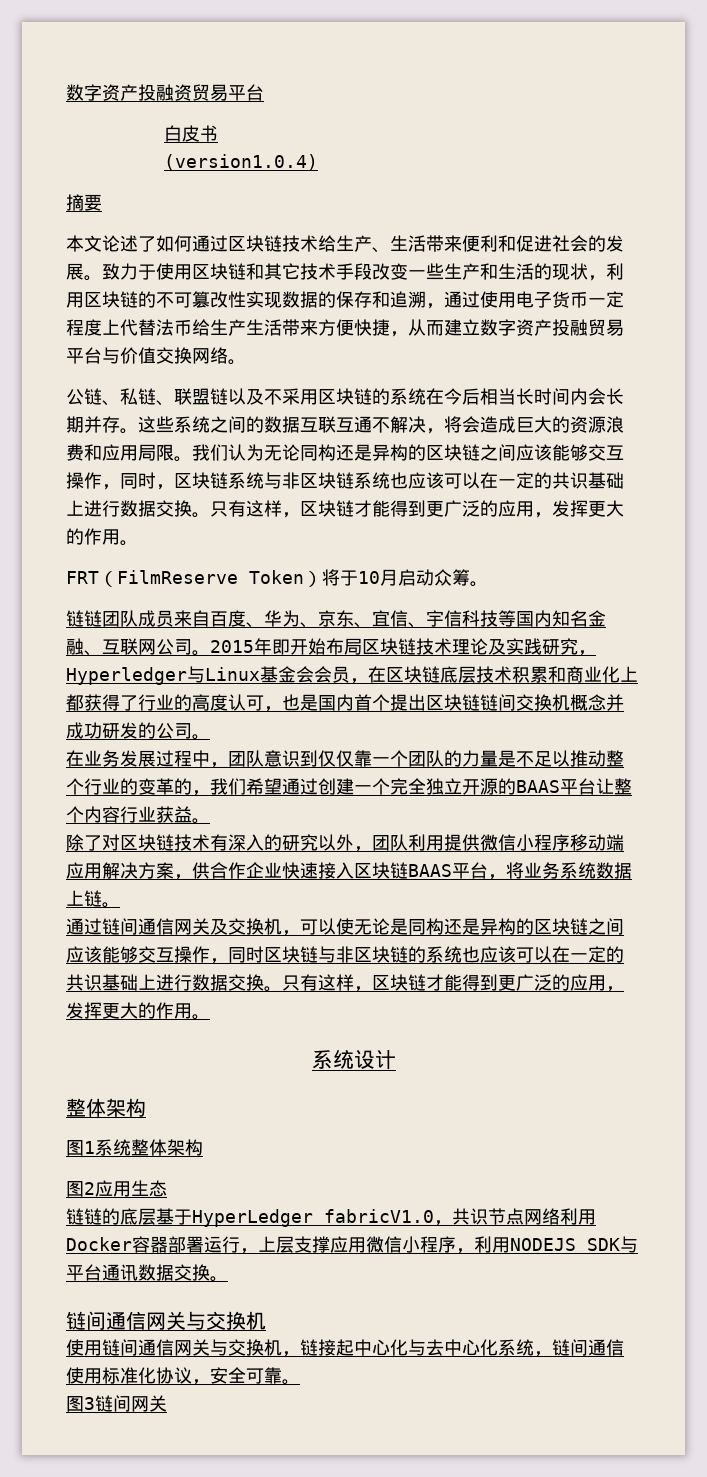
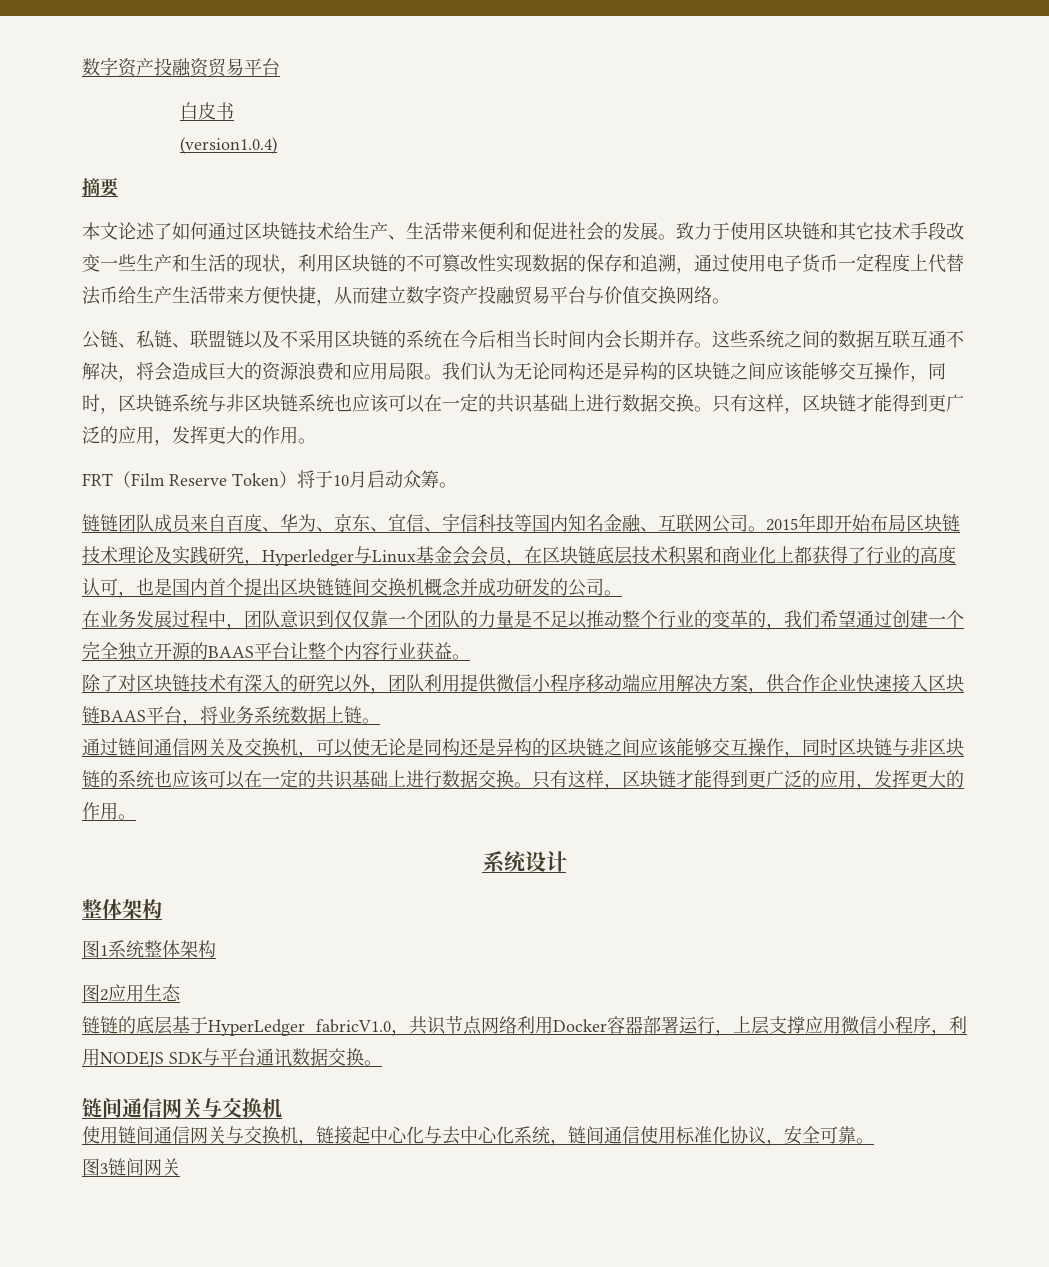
[117,570,238,584] FilmReserve -> [131,473,227,486] Film Reserve

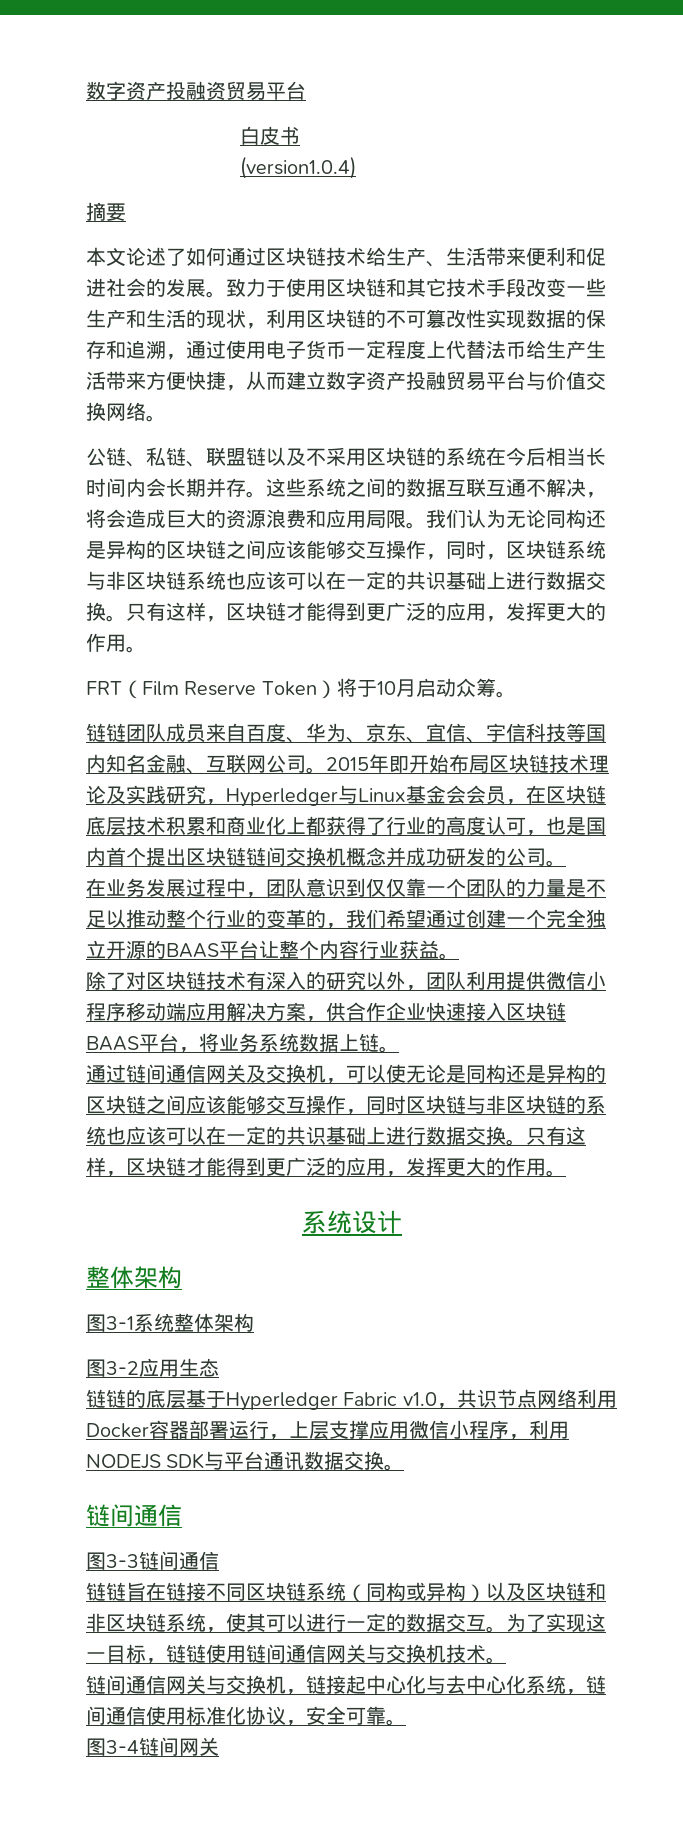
[100,945,108,956] 1 -> [106,1316,134,1330] 3-1
[100,989,108,1001] 2 -> [106,1361,139,1375] 3-2
[208,1019,391,1036] HyperLedger fabricV1.0 -> [226,1392,437,1411] Hyperledger Fabric v1.0
[162,1097,282,1118] [82,1126,118,1144] 网关与交换机 // 使用 -> [86,1551,219,1570] [86,1582,606,1603] [86,1613,606,1633] [86,1644,506,1664] // 图3-3链间通信 // 链链旨在链接不同区块链系统（同构或异构）以及区块链和非区块链系统，使其可以进行一定的数据交互。为了实现这一目标，链链使用链间通信网关与交换机技术。 //
[100,1163,108,1174] 3 -> [106,1740,139,1754] 3-4

